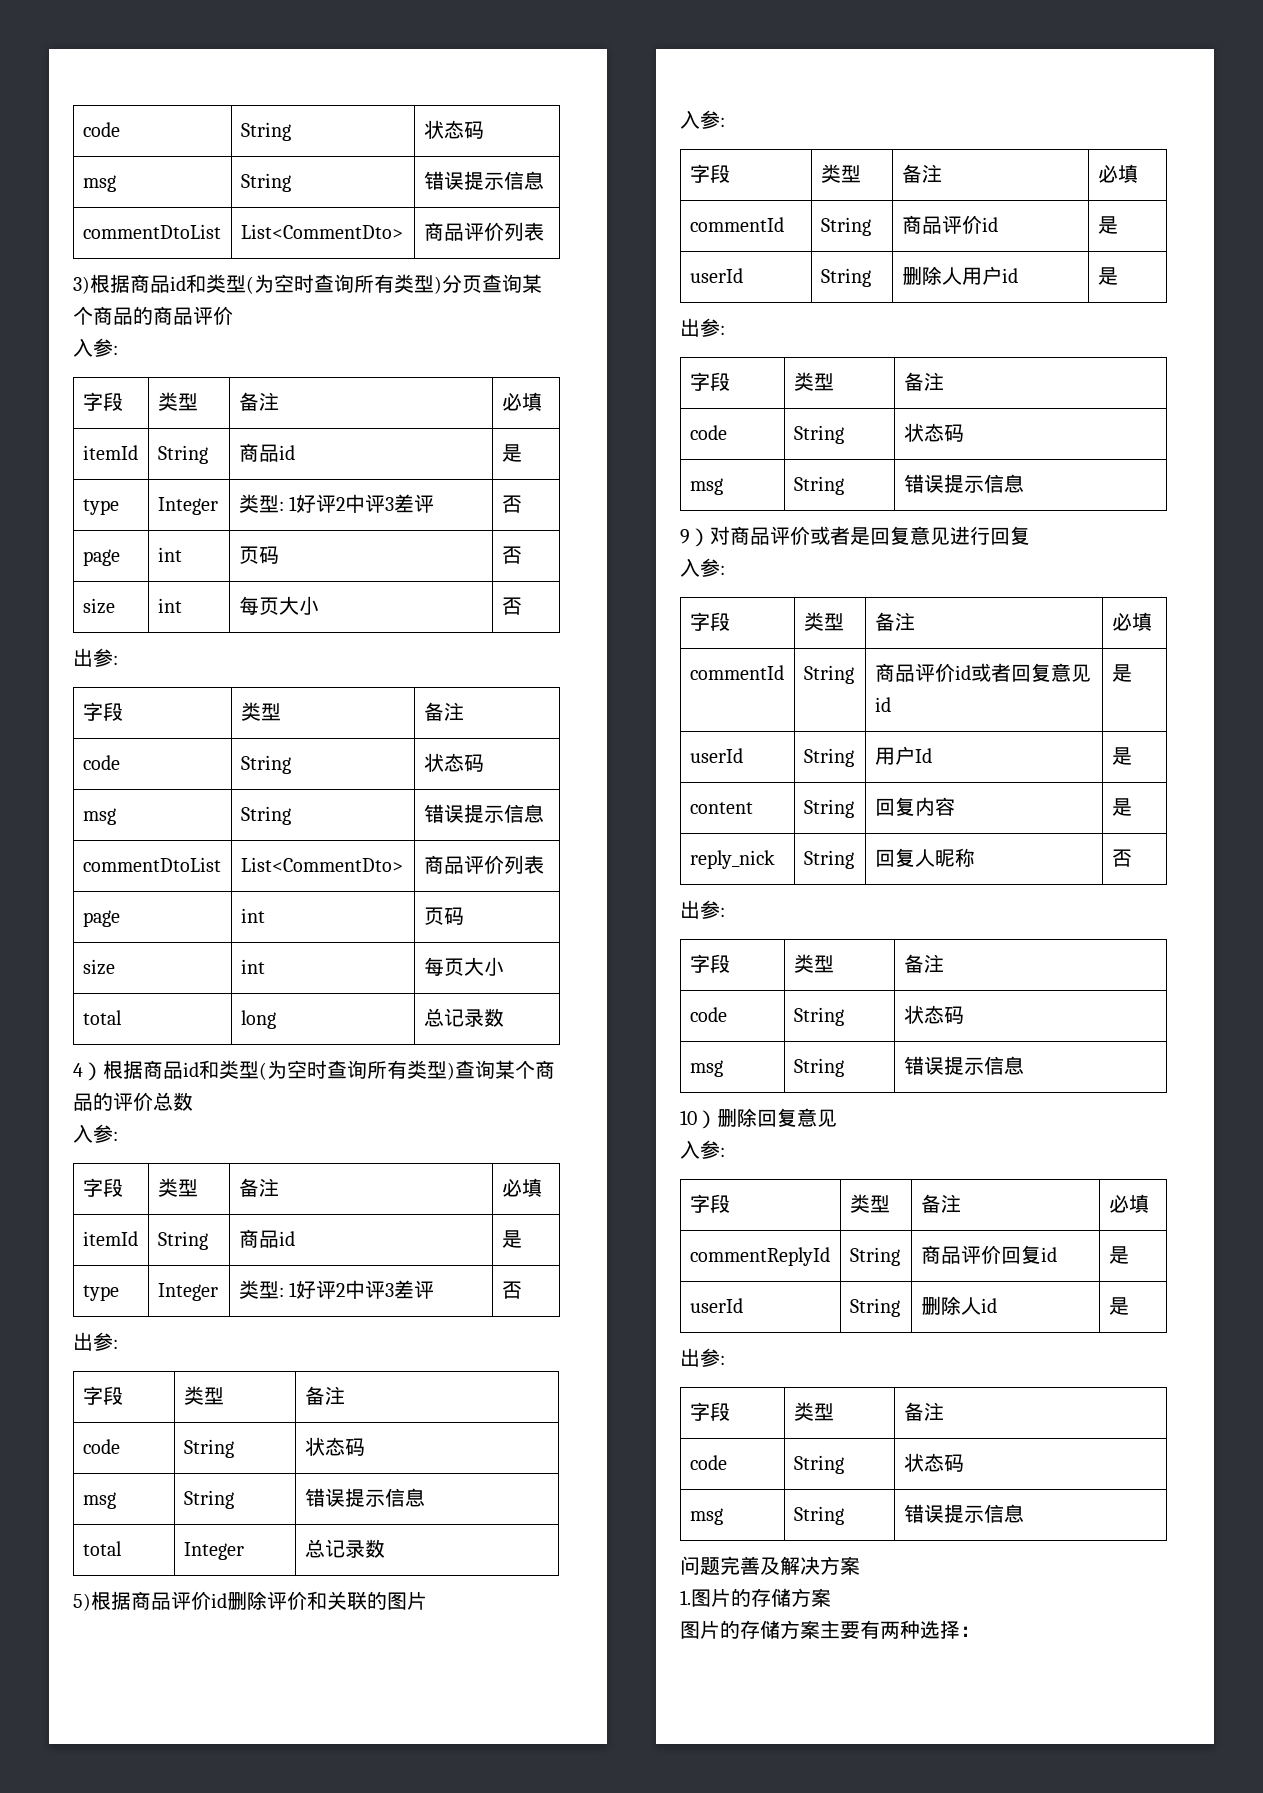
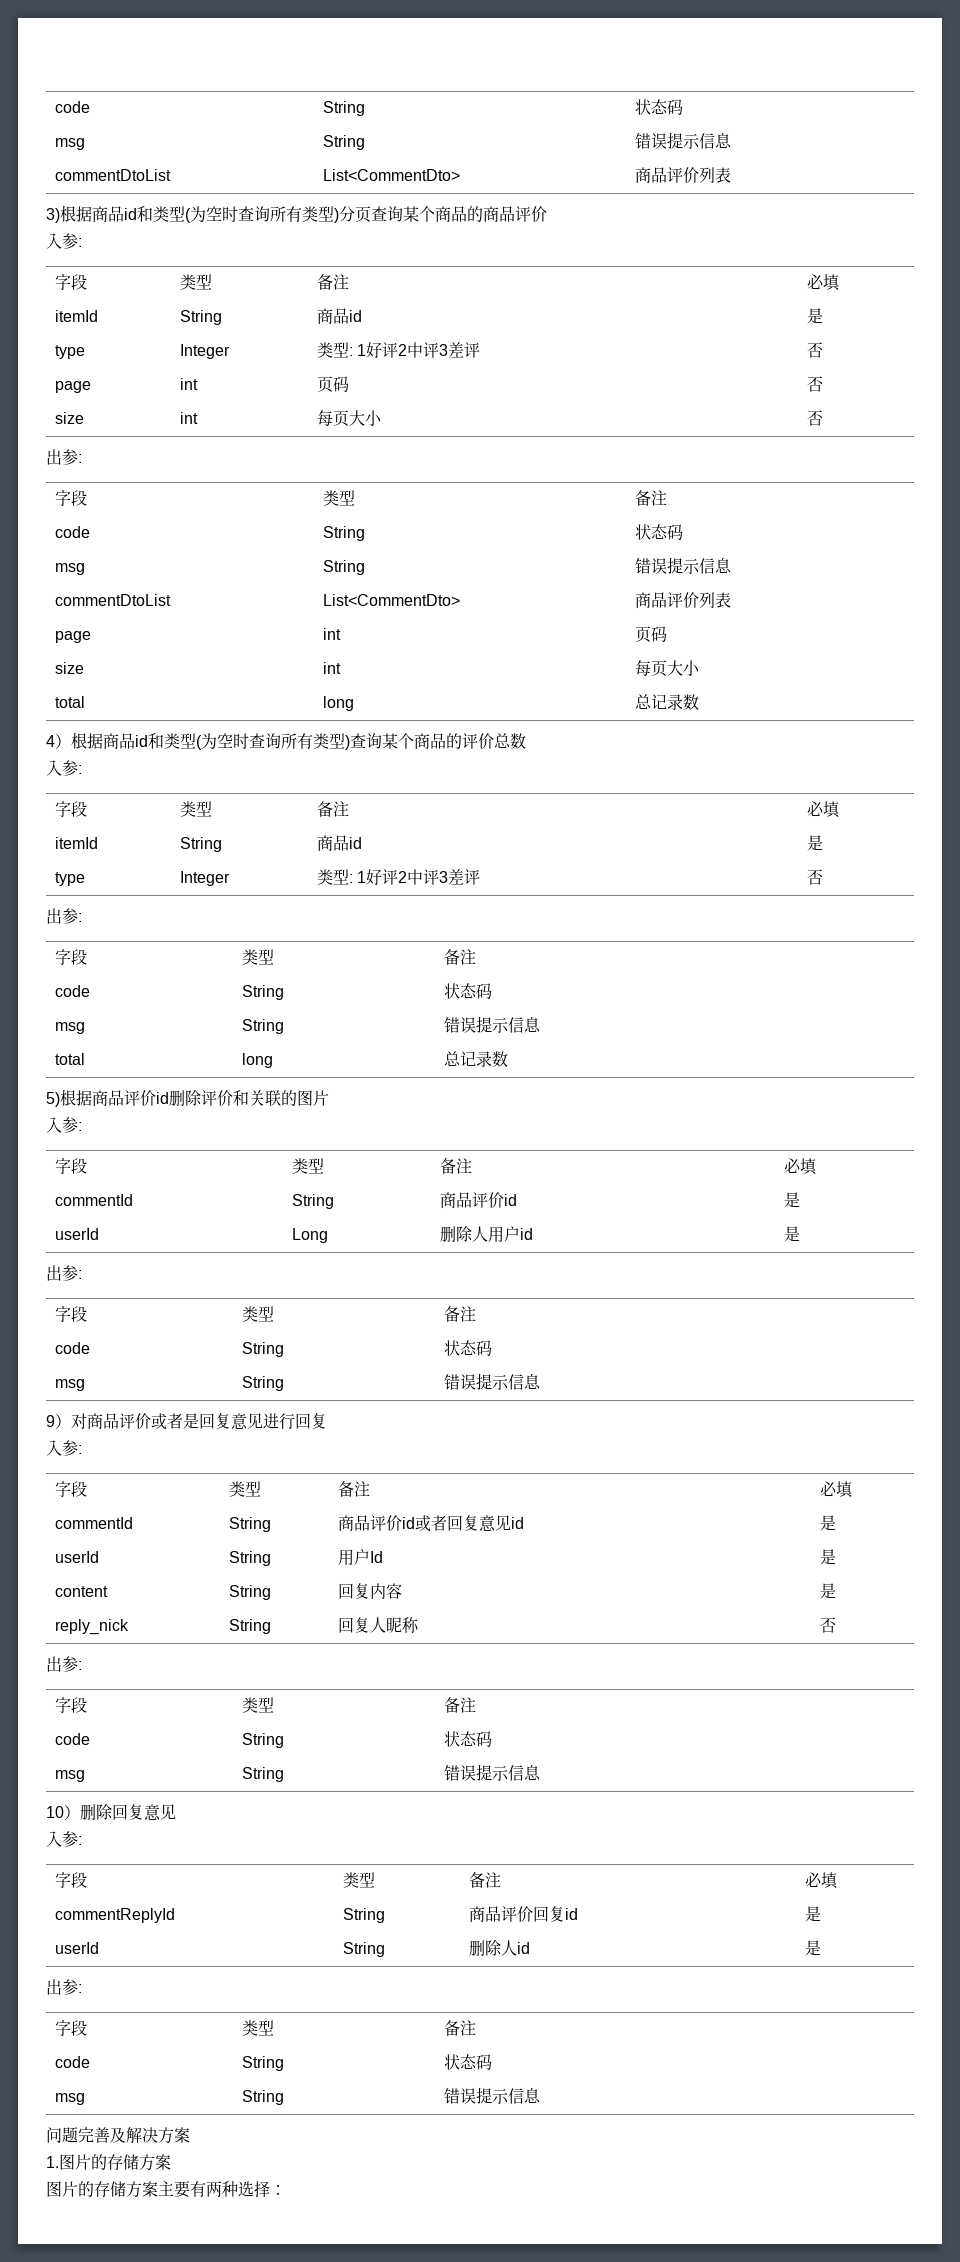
[183,1542,244,1560] Integer -> [241,1053,273,1068] long
[820,268,871,287] String -> [291,1228,328,1243] Long

